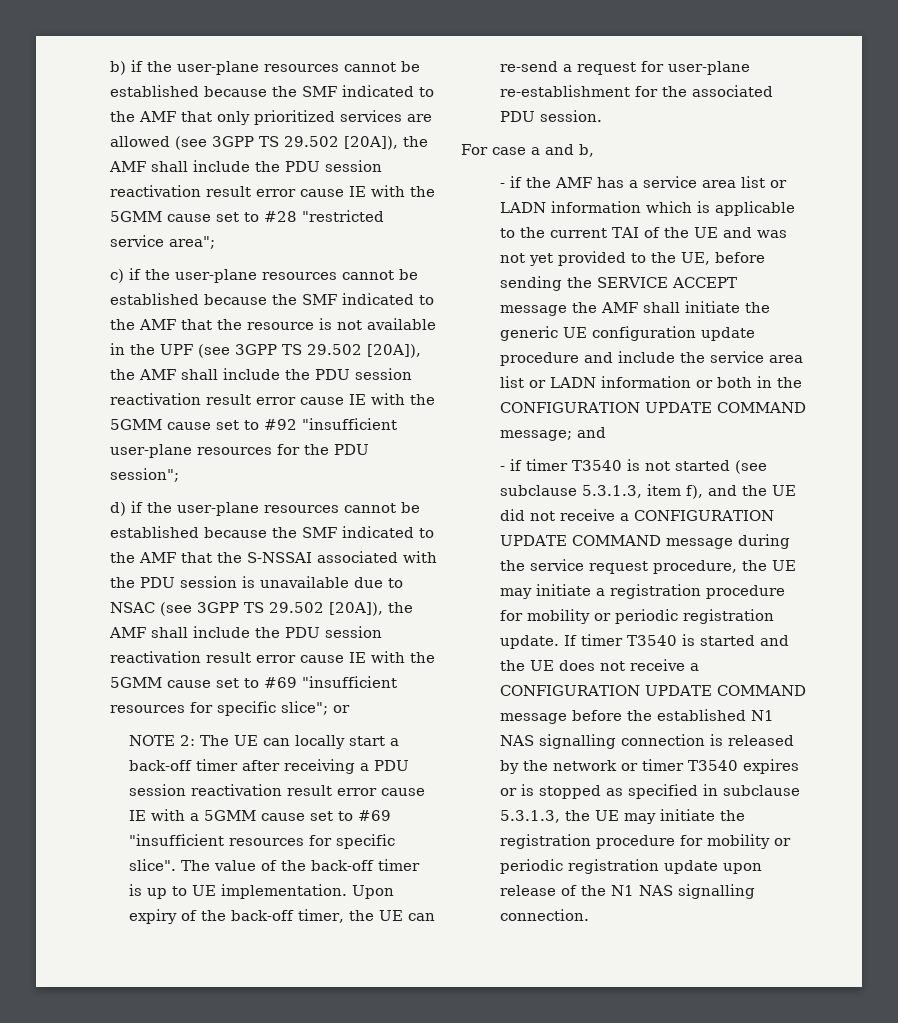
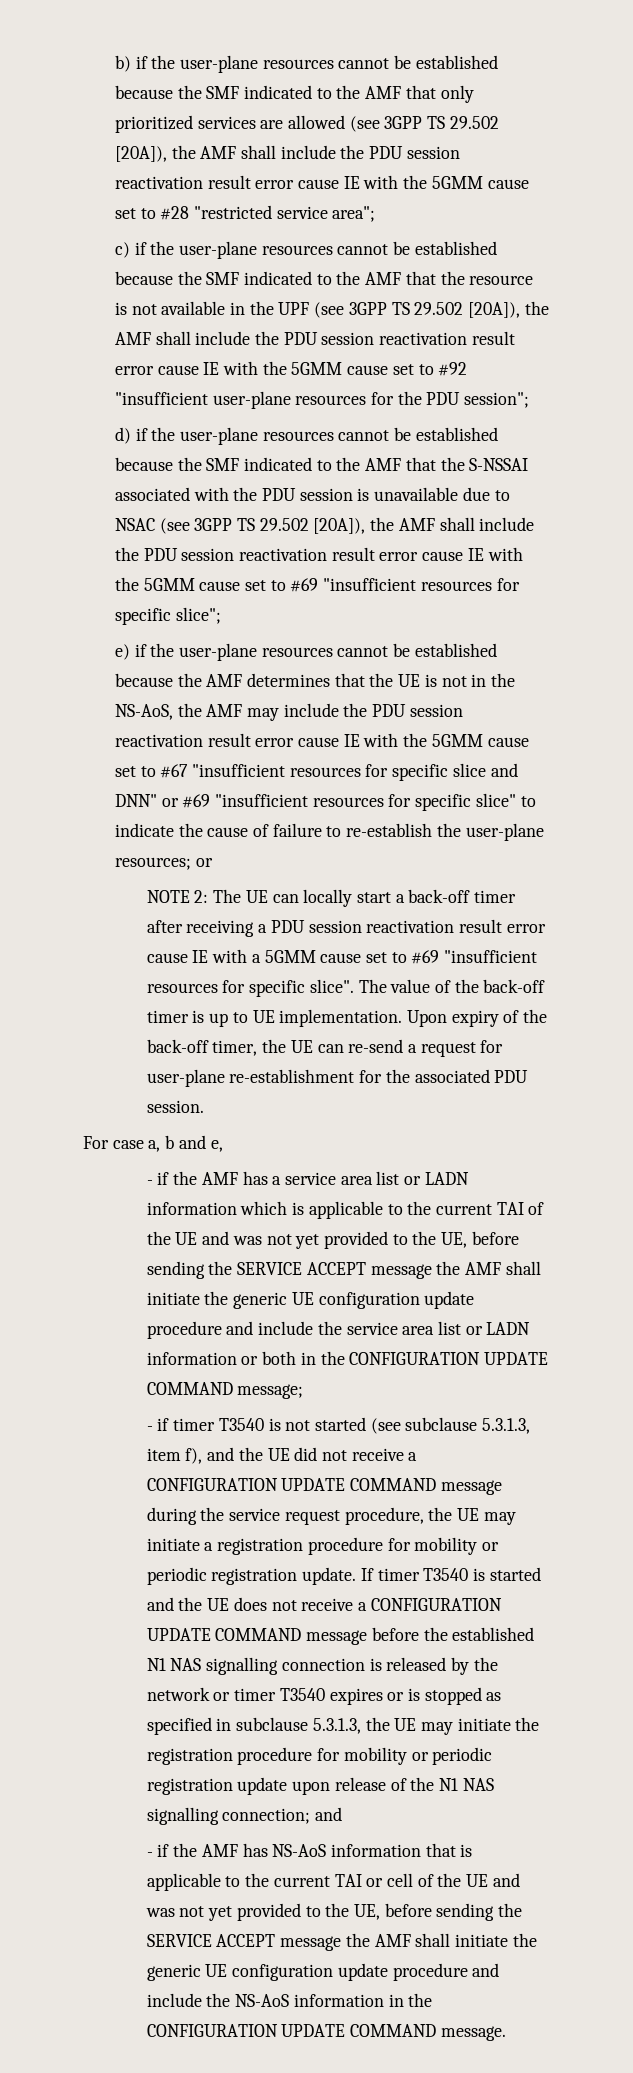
(328, 708) none -> [114,643,497,661] [114,673,516,687] [114,703,463,721] [114,733,529,747] [114,763,518,781] [114,793,536,811] [114,823,544,841] [114,857,191,870] // e) if the user-plane resources cannot be established because the AMF determines that the UE is not in the NS-AoS, the AMF may include the PDU session reactivation result error cause IE with the 5GMM cause set to #67 "insufficient resources for specific slice and DNN" or #69 "insufficient resources for specific slice" to indicate the cause of failure to re-establish the user-plane resources;
[531,144,594,157] a and b, -> [148,1135,223,1152] a, b and e,
[577,427,607,438] and -> (304, 1391) none
[500,909,590,921] connection. -> [222,1807,343,1824] [146,1843,473,1857] [146,1873,520,1891] [145,1903,523,1921] [146,1933,537,1951] [146,1963,500,1981] [146,1993,433,2007] [146,2024,506,2041] connection; and // - if the AMF has NS-AoS information that is applicable to the current TAI or cell of the UE and was not yet provided to the UE, before sending the SERVICE ACCEPT message the AMF shall initiate the generic UE configuration update procedure and include the NS-AoS information in the CONFIGURATION UPDATE COMMAND message.

